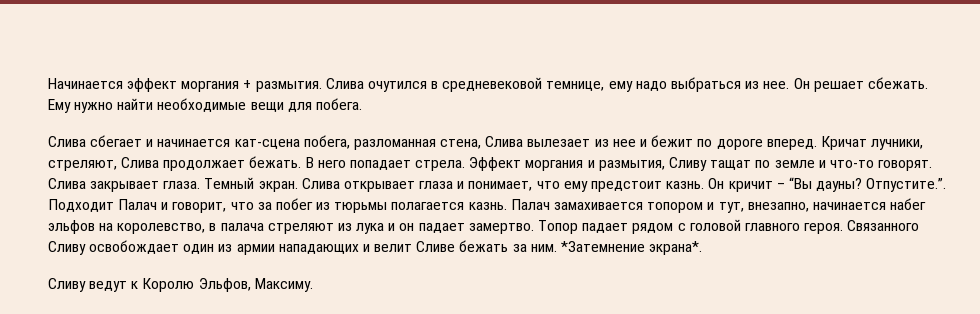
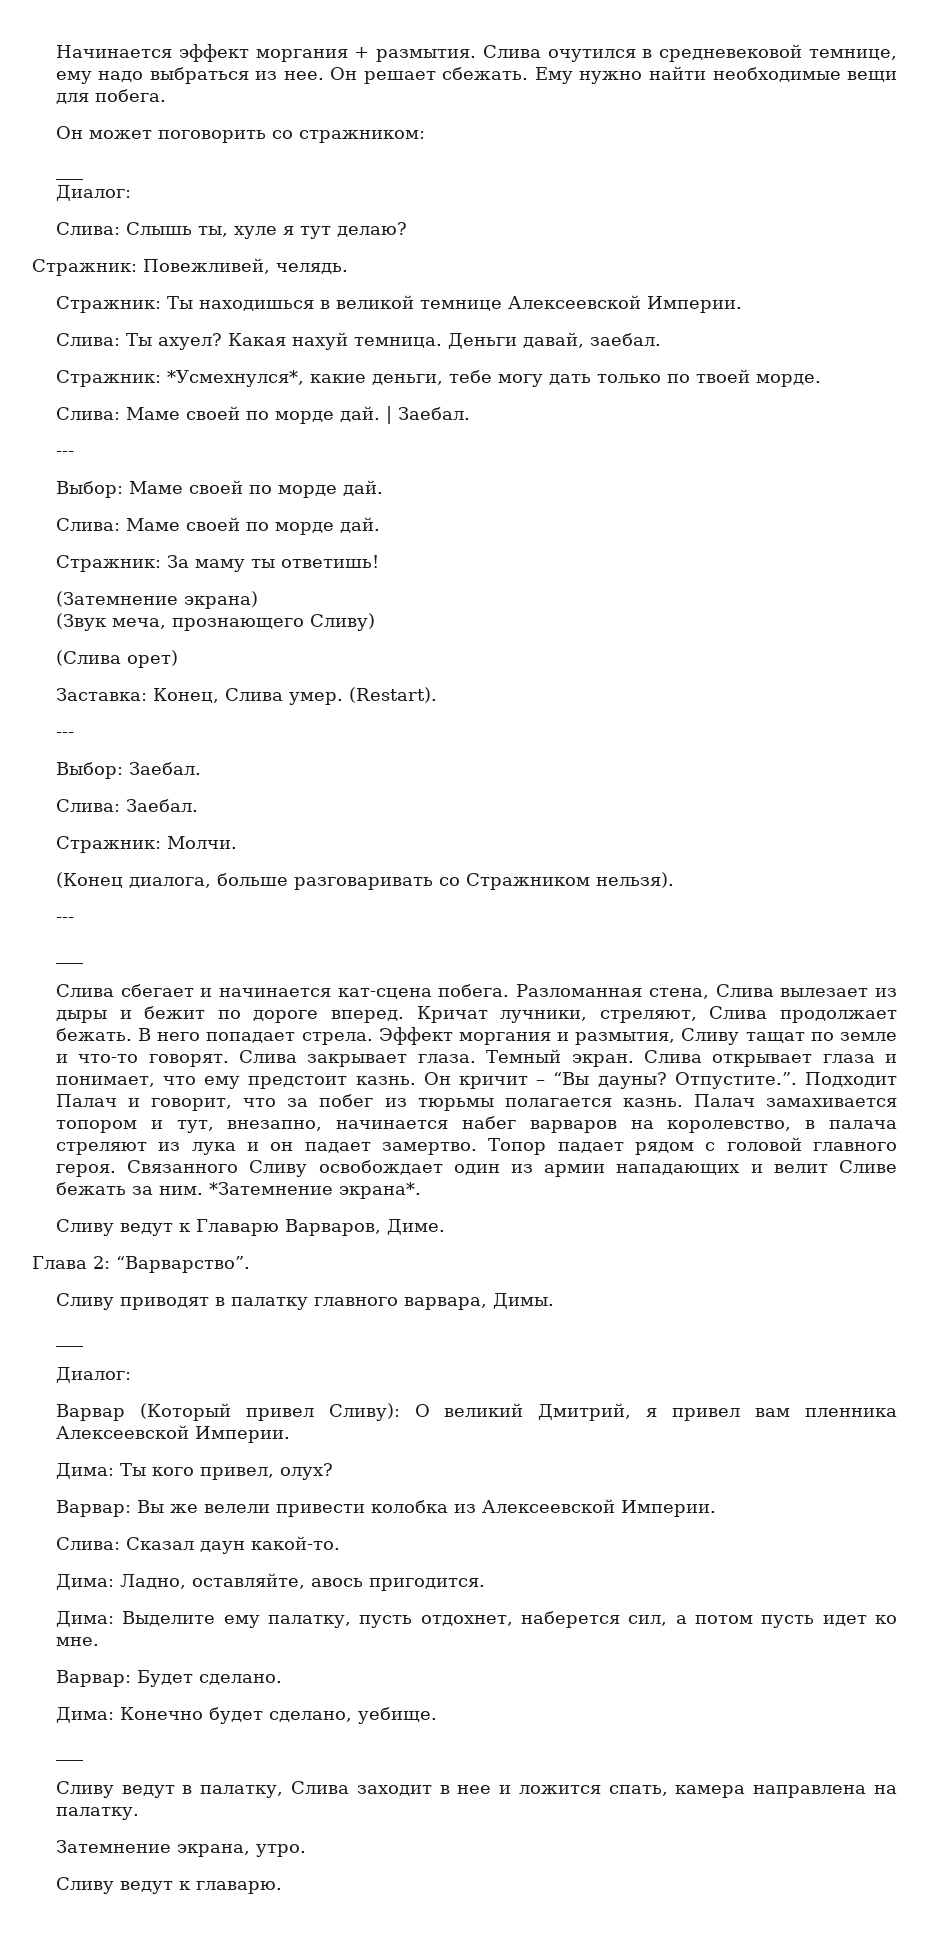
(362, 104) none -> [55,126,425,143] [55,176,83,180] [55,185,131,201] [55,222,407,239] [32,258,348,276] [55,295,742,313] [55,332,661,350] [55,369,821,387] [55,406,470,424] [55,451,74,457] [55,480,383,498] [55,517,380,535] [55,555,379,572] [55,591,258,609] [55,613,375,631] [55,650,178,668] [55,687,437,705] [55,732,74,738] [55,762,201,779] [55,799,198,812] [55,836,237,853] [55,872,674,890] [55,917,74,923] [55,960,83,964] // Он может поговорить со стражником: // ___ // Диалог: // Слива: Слышь ты, хуле я тут делаю? // Стражник: Повежливей, челядь. // Стражник: Ты находишься в великой темнице Алексеевской Империи. // Слива: Ты ахуел? Какая нахуй темница. Деньги давай, заебал. // Стражник: *Усмехнулся*, какие деньги, тебе могу дать только по твоей морде. // Слива: Маме своей по морде дай. | Заебал. // --- // Выбор: Маме своей по морде дай. // Слива: Маме своей по морде дай. // Стражник: За маму ты ответишь! // (Затемнение экрана) // (Звук меча, прознающего Сливу) // (Слива орет) // Заставка: Конец, Слива умер. (Restart). // --- // Выбор: Заебал. // Слива: Заебал. // Стражник: Молчи. // (Конец диалога, больше разговаривать со Стражником нельзя). // --- // ___
[303,135,436,150] побега, разломанная -> [438,984,643,997] побега. Разломанная
[612,139,636,147] нее -> [55,1010,107,1023] дыры
[47,220,95,234] эльфов -> [529,1120,617,1133] варваров
[142,278,313,292] Королю Эльфов, Максиму. -> [195,1219,445,1236] [32,1256,250,1273] [55,1293,554,1310] [55,1343,83,1347] [55,1367,131,1383] [55,1403,898,1421] [55,1425,290,1443] [55,1463,333,1480] [55,1499,716,1517] [55,1536,340,1554] [55,1573,485,1591] [55,1611,898,1628] [55,1637,99,1646] [55,1670,282,1687] [55,1707,437,1724] [55,1757,83,1761] [55,1781,897,1798] [55,1807,139,1820] [55,1840,306,1857] [55,1877,282,1894] Главарю Варваров, Диме. // Глава 2: “Варварство”. // Сливу приводят в палатку главного варвара, Димы. // ___ // Диалог: // Варвар (Который привел Сливу): О великий Дмитрий, я привел вам пленника Алексеевской Империи. // Дима: Ты кого привел, олух? // Варвар: Вы же велели привести колобка из Алексеевской Империи. // Слива: Сказал даун какой-то. // Дима: Ладно, оставляйте, авось пригодится. // Дима: Выделите ему палатку, пусть отдохнет, наберется сил, а потом пусть идет ко мне. // Варвар: Будет сделано. // Дима: Конечно будет сделано, уебище. // ___ // Сливу ведут в палатку, Слива заходит в нее и ложится спать, камера направлена на палатку. // Затемнение экрана, утро. // Сливу ведут к главарю.

